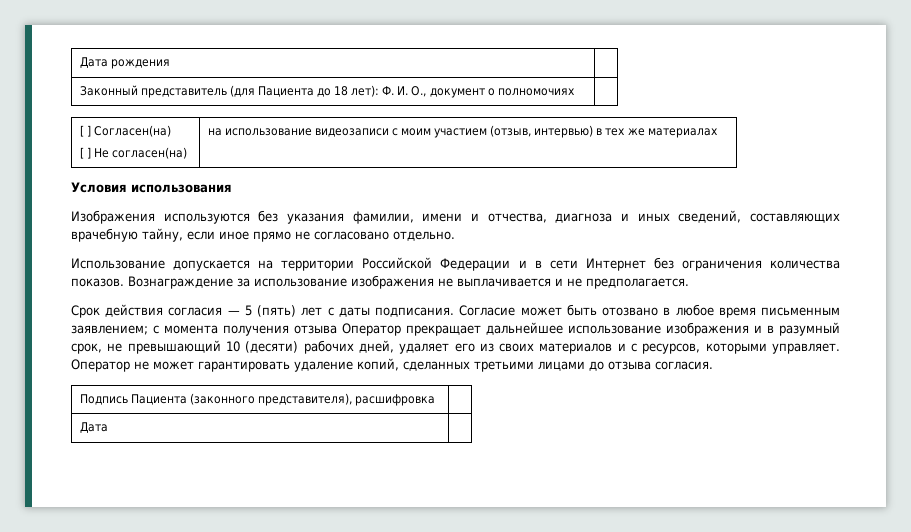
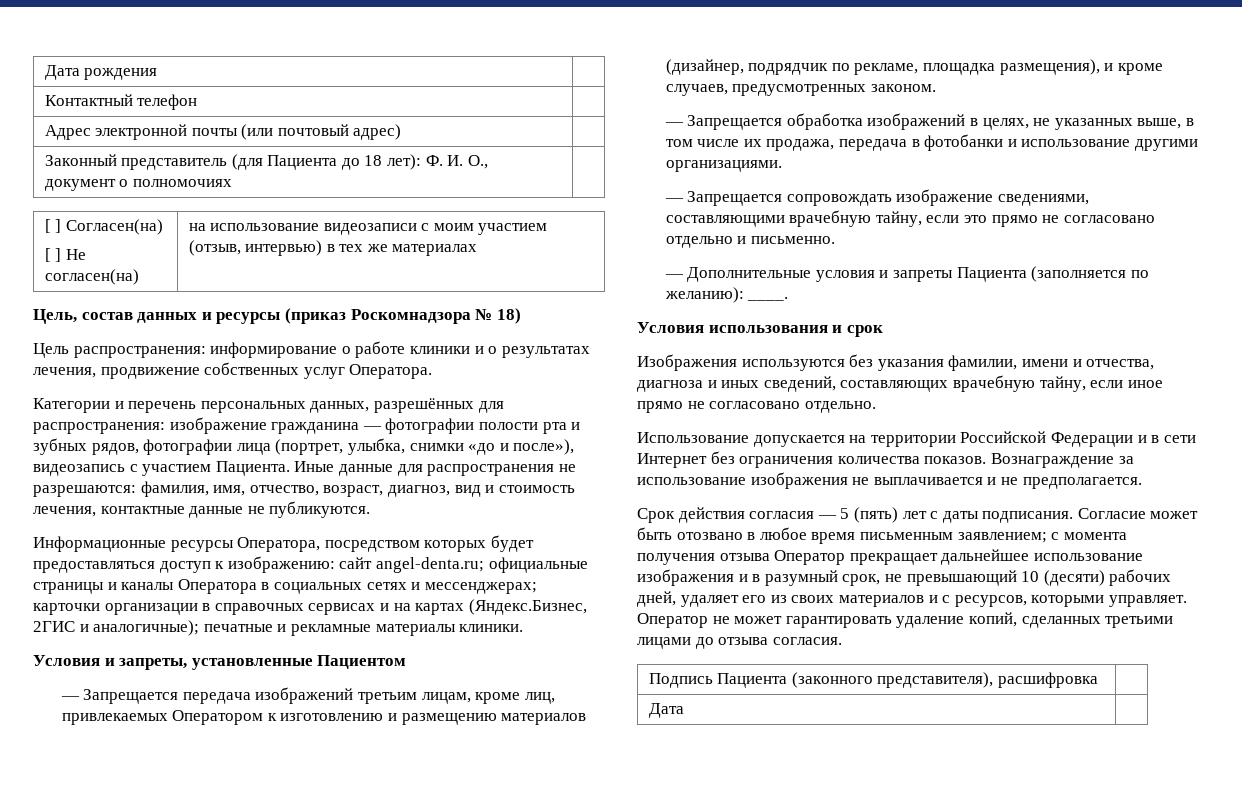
(170, 64) none -> [44,94,198,110] [44,124,402,140] // Контактный телефон | // Адрес электронной почты (или почтовый адрес) |
(718, 133) none -> [33,308,521,324] [33,341,590,358] [33,362,433,379] [33,398,504,413] [33,417,581,434] [33,438,575,455] [33,461,576,476] [33,481,575,497] [33,501,371,518] [33,535,534,552] [33,556,588,573] [33,579,537,594] [33,599,587,615] [33,620,524,636] [33,655,407,670] [60,687,555,704] [61,710,587,725] [665,59,1163,75] [665,84,936,96] [664,113,1194,130] [665,134,1198,151] [665,160,782,172] [664,189,1089,206] [665,210,1155,227] [665,236,835,248] [664,266,1149,282] [664,287,789,303] // Цель, состав данных и ресурсы (приказ Роскомнадзора № 18) // Цель распространения: информирование о работе клиники и о результатах лечения, продвижение собственных услуг Оператора. // Категории и перечень персональных данных, разрешённых для распространения: изображение гражданина — фотографии полости рта и зубных рядов, фотографии лица (портрет, улыбка, снимки «до и после»), видеозапись с участием Пациента. Иные данные для распространения не разрешаются: фамилия, имя, отчество, возраст, диагноз, вид и стоимость лечения, контактные данные не публикуются. // Информационные ресурсы Оператора, посредством которых будет предоставляться доступ к изображению: сайт angel-denta.ru; официальные страницы и каналы Оператора в социальных сетях и мессенджерах; карточки организации в справочных сервисах и на картах (Яндекс.Бизнес, 2ГИС и аналогичные); печатные и рекламные материалы клиники. // Условия и запреты, установленные Пациентом // — Запрещается передача изображений третьим лицам, кроме лиц, привлекаемых Оператором к изготовлению и размещению материалов (дизайнер, подрядчик по рекламе, площадка размещения), и кроме случаев, предусмотренных законом. // — Запрещается обработка изображений в целях, не указанных выше, в том числе их продажа, передача в фотобанки и использование другими организациями. // — Запрещается сопровождать изображение сведениями, составляющими врачебную тайну, если это прямо не согласовано отдельно и письменно. // — Дополнительные условия и запреты Пациента (заполняется по желанию): ____.
(232, 188) none -> [832,325,883,337] и срок

